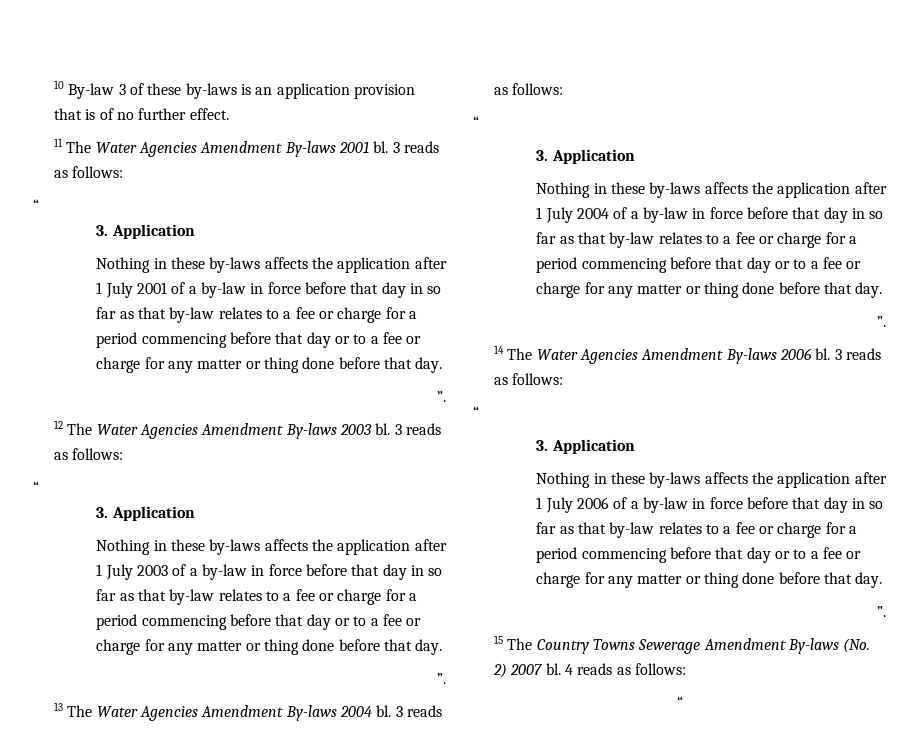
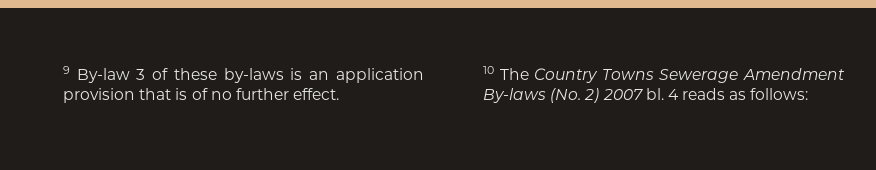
[54,80,65,89] 10 -> [62,66,70,74] 9
[54,138,440,157] [54,166,124,178] [33,199,39,211] [96,224,195,239] [96,257,447,273] [96,282,442,298] [96,307,417,323] [96,332,422,348] [96,357,443,373] [437,391,446,402] [54,420,442,439] [54,448,124,460] [33,481,39,493] [96,506,195,521] [96,539,447,555] [96,564,443,580] [96,589,417,605] [96,614,422,630] [96,639,443,655] [437,673,446,684] [54,702,443,721] [494,83,564,95] [473,116,479,128] [536,149,635,164] [536,182,887,198] [536,207,884,223] [536,232,857,248] [536,257,862,273] [536,282,883,298] [877,316,886,327] [494,345,882,364] [494,373,564,385] [473,406,479,418] [536,439,635,454] [536,472,887,488] [536,497,884,513] [536,522,857,538] [536,547,862,563] [536,572,883,588] [877,606,886,617] [494,635,504,644] 11 The Water Agencies Amendment By-laws 2001 bl. 3 reads as follows: // “ // 3. Application // Nothing in these by-laws affects the application after 1 July 2001 of a by-law in force before that day in so far as that by-law relates to a fee or charge for a period commencing before that day or to a fee or charge for any matter or thing done before that day. // ”. // 12 The Water Agencies Amendment By-laws 2003 bl. 3 reads as follows: // “ // 3. Application // Nothing in these by-laws affects the application after 1 July 2003 of a by-law in force before that day in so far as that by-law relates to a fee or charge for a period commencing before that day or to a fee or charge for any matter or thing done before that day. // ”. // 13 The Water Agencies Amendment By-laws 2004 bl. 3 reads as follows: // “ // 3. Application // Nothing in these by-laws affects the application after 1 July 2004 of a by-law in force before that day in so far as that by-law relates to a fee or charge for a period commencing before that day or to a fee or charge for any matter or thing done before that day. // ”. // 14 The Water Agencies Amendment By-laws 2006 bl. 3 reads as follows: // “ // 3. Application // Nothing in these by-laws affects the application after 1 July 2006 of a by-law in force before that day in so far as that by-law relates to a fee or charge for a period commencing before that day or to a fee or charge for any matter or thing done before that day. // ”. // 15 -> [482,66,494,74] 10
[676,696,683,708] // “ -> (809, 94) none

